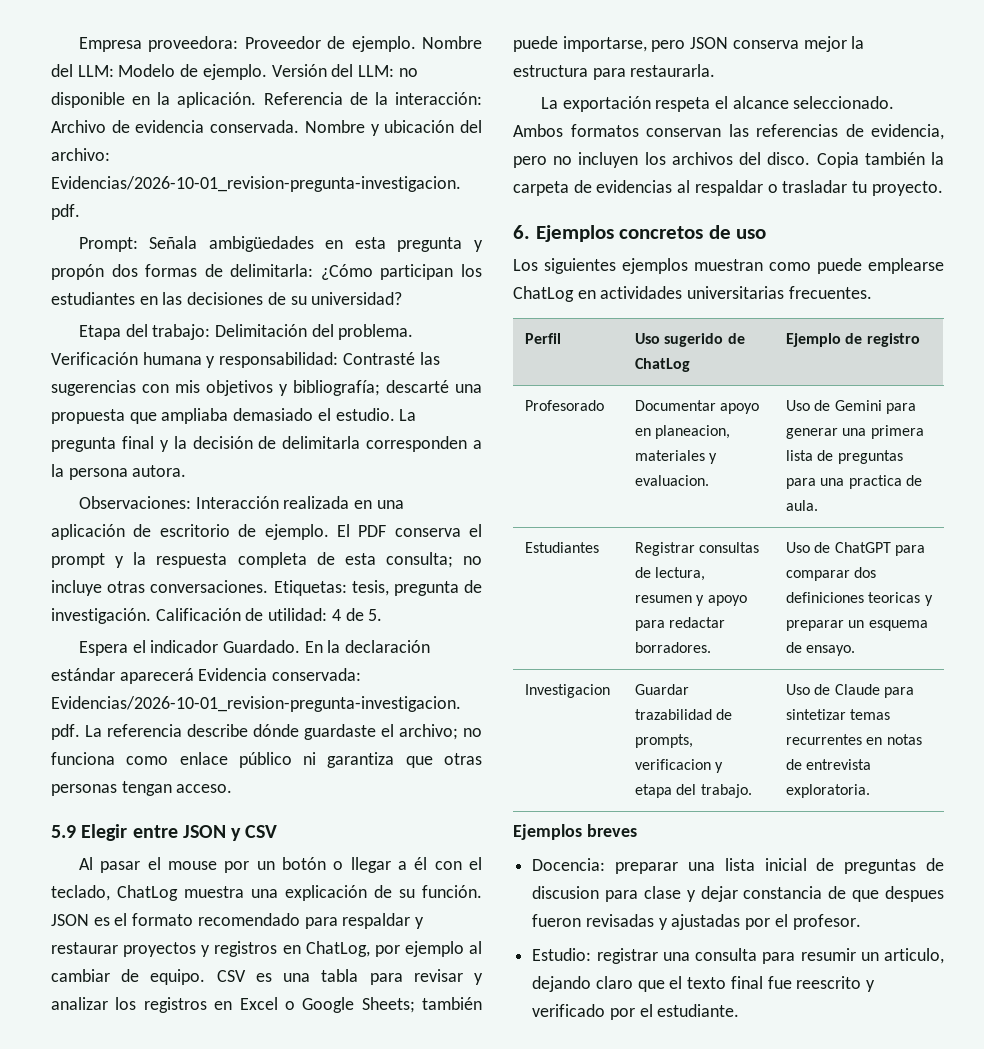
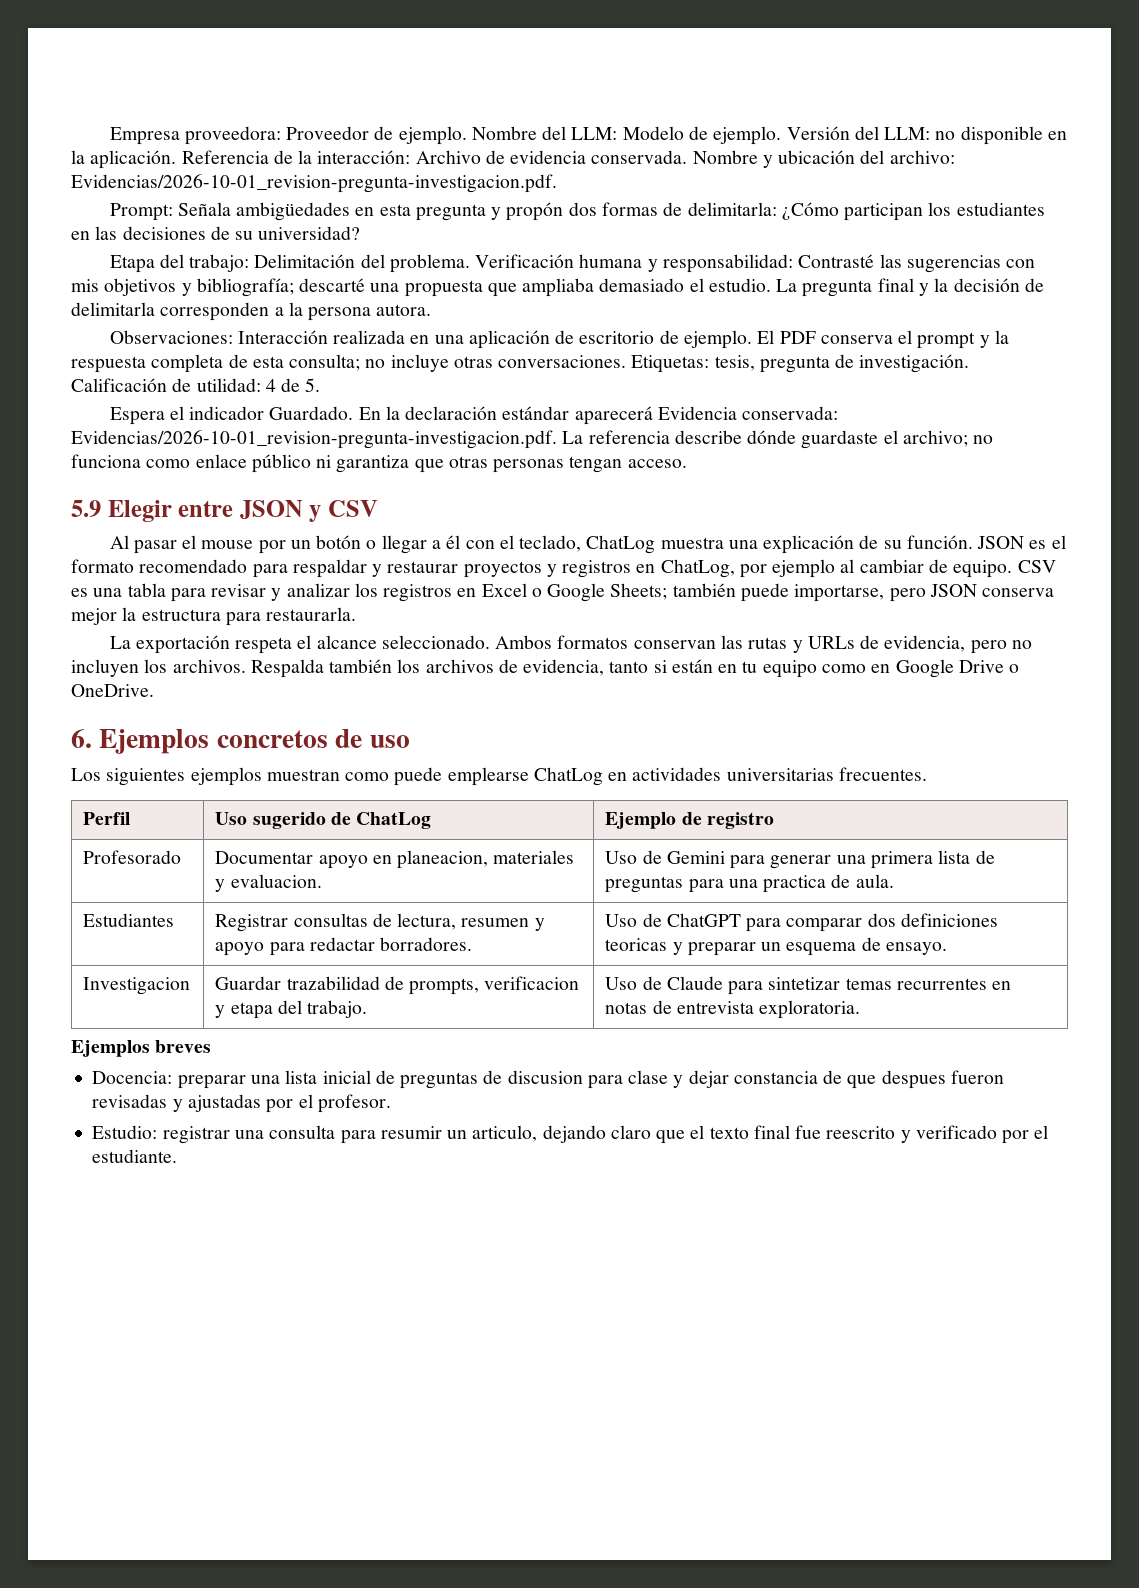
[756,124,838,137] referencias -> [748,636,855,653] rutas y URLs
[671,152,944,168] [513,180,943,196] archivos del disco. Copia también la carpeta de evidencias al respaldar o trasladar tu proyecto. -> [172,659,1020,678] [71,684,154,697] archivos. Respalda también los archivos de evidencia, tanto si están en tu equipo como en Google Drive o OneDrive.

